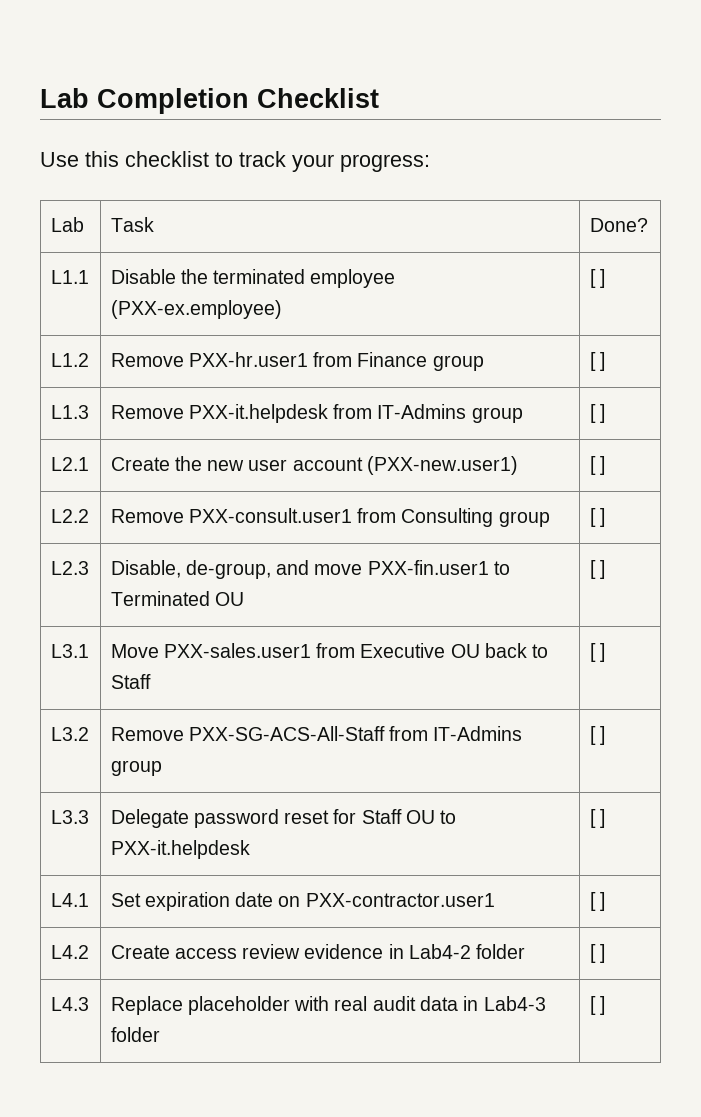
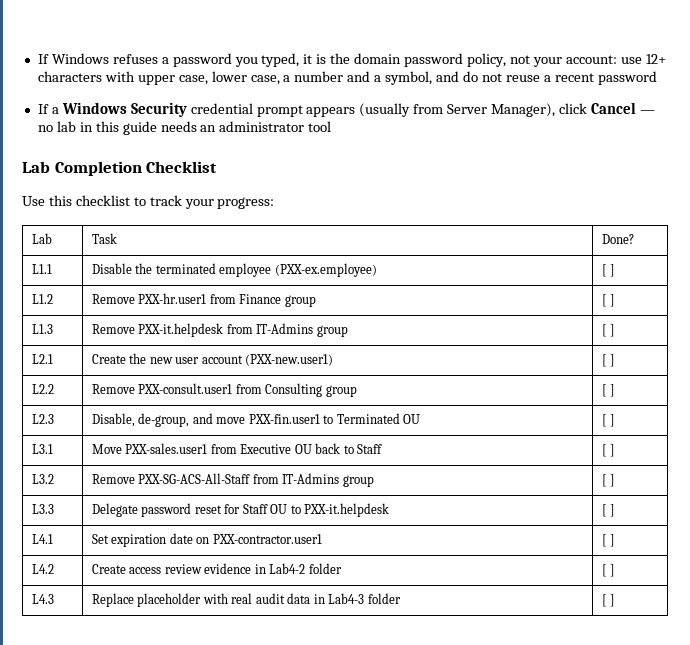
(40, 98) none -> [37,53,666,67] [37,71,657,85] [37,102,655,117] [37,121,332,135] If Windows refuses a password you typed, it is the domain password policy, not your account: use 12+ characters with upper case, lower case, a number and a symbol, and do not reuse a recent password // If a Windows Security credential prompt appears (usually from Server Manager), click Cancel — no lab in this guide needs an administrator tool //

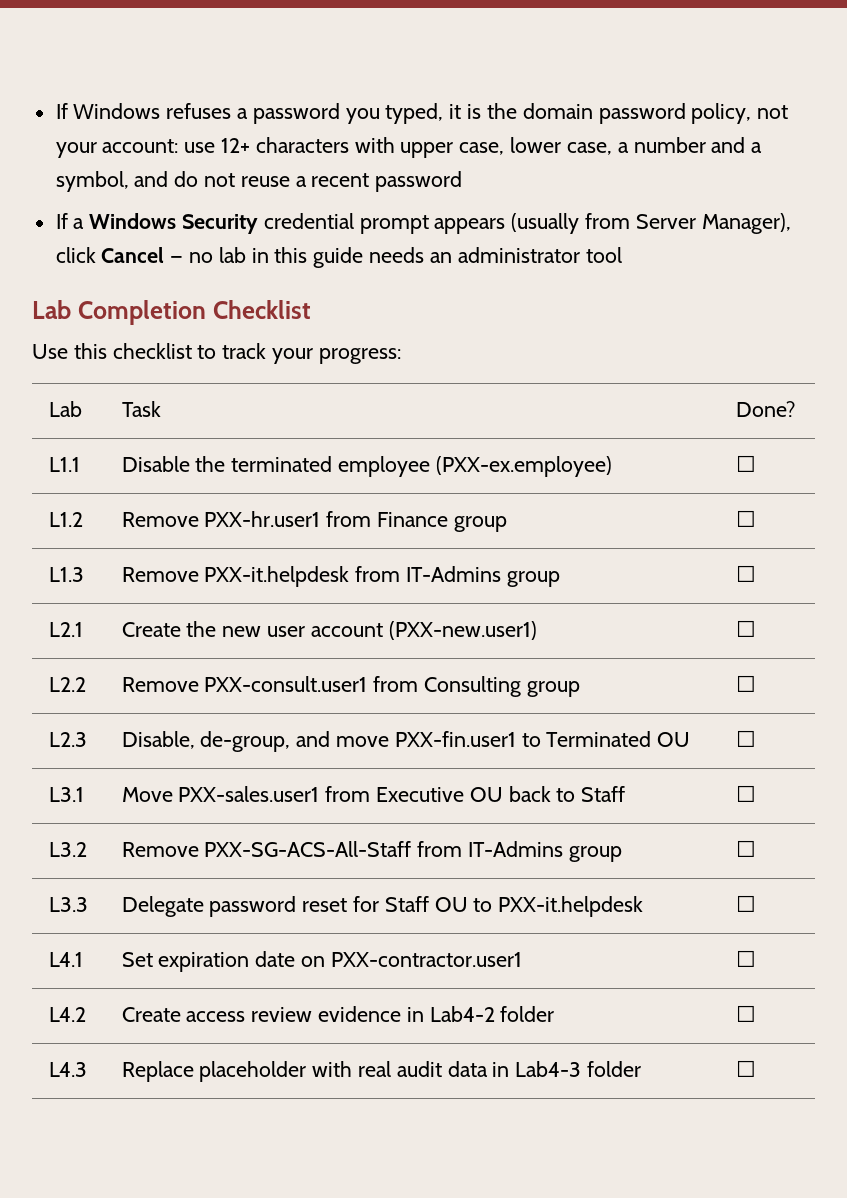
[601,264,616,277] [ ] -> [735,455,756,472] ☐
[601,294,616,307] [ ] -> [735,510,756,527] ☐
[601,324,616,337] [ ] -> [735,565,756,582] ☐
[601,354,616,367] [ ] -> [735,620,756,637] ☐
[601,384,616,397] [ ] -> [735,675,756,692] ☐
[601,414,616,427] [ ] -> [735,730,756,747] ☐
[601,444,616,457] [ ] -> [735,785,756,802] ☐
[601,474,616,487] [ ] -> [735,840,756,857] ☐
[601,504,616,517] [ ] -> [735,895,756,912] ☐
[601,534,616,547] [ ] -> [735,950,756,967] ☐
[601,564,616,577] [ ] -> [735,1005,756,1022] ☐
[601,594,616,607] [ ] -> [735,1060,756,1077] ☐

